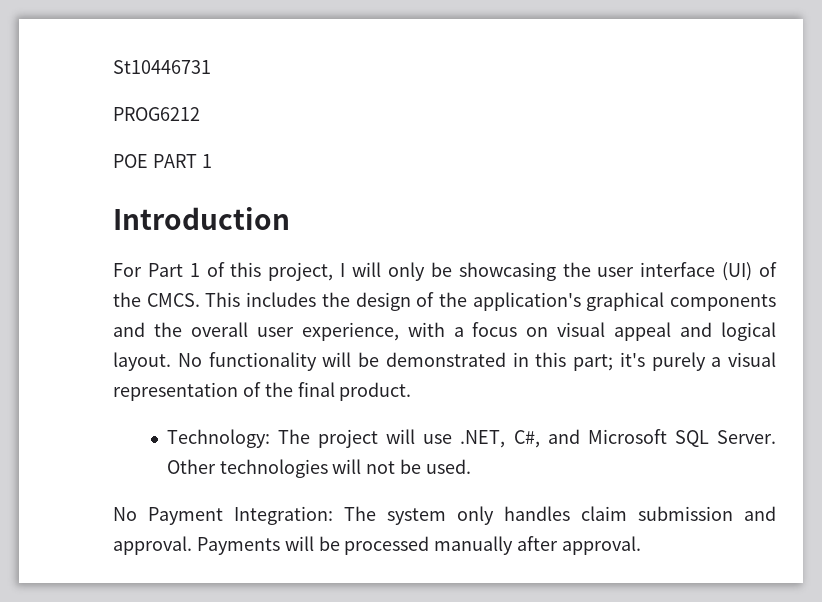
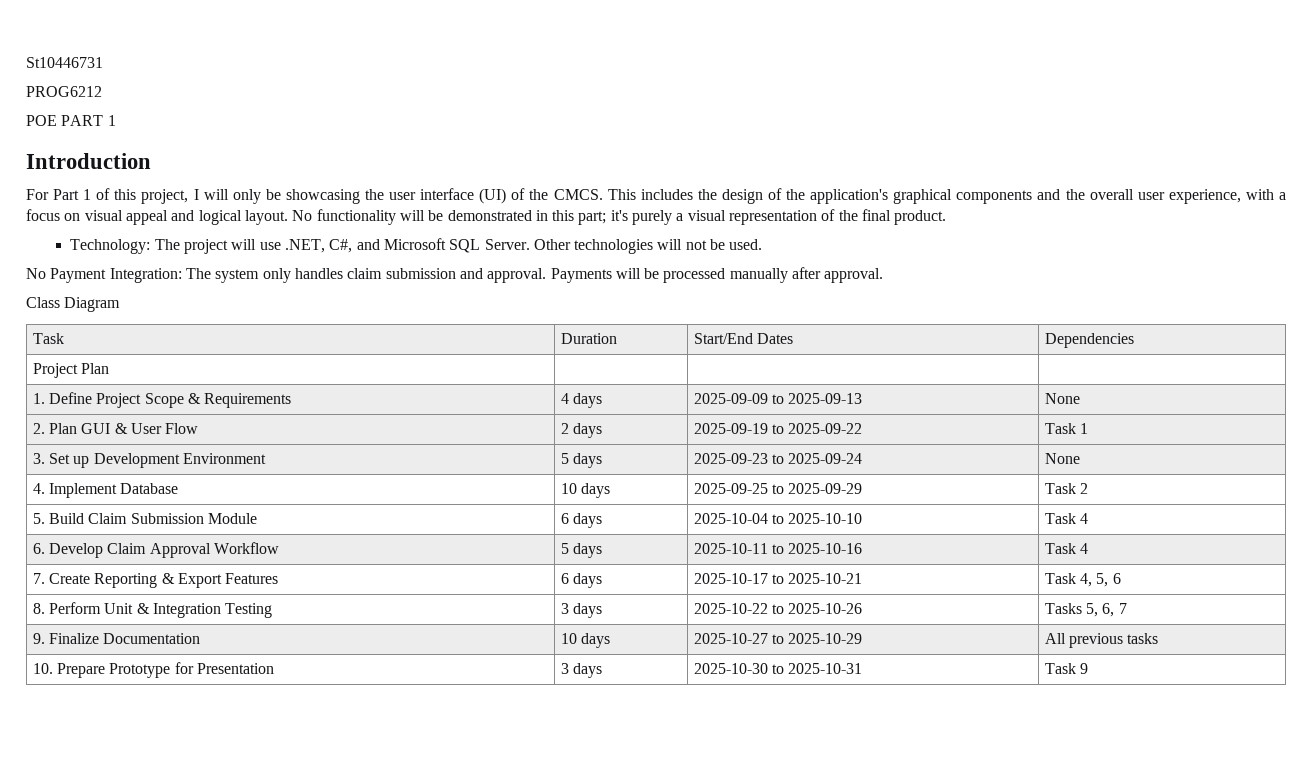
(642, 545) none -> [26,297,121,312] [32,333,64,344] [560,333,617,344] [693,333,793,344] [1044,333,1134,348] [32,363,109,378] [32,392,292,408] [560,393,602,408] [693,393,863,404] [1044,393,1080,404] [32,423,199,434] [560,423,602,438] [693,423,863,434] [1044,423,1088,434] [32,453,266,468] [560,453,602,468] [693,453,863,464] [1044,453,1080,464] [32,483,179,498] [560,483,610,498] [693,483,863,494] [1044,483,1088,494] [32,513,257,524] [560,513,602,528] [693,513,863,524] [1044,513,1088,524] [32,542,279,558] [560,543,602,558] [693,543,863,554] [1044,543,1088,554] [32,573,279,588] [560,573,602,588] [693,573,863,584] [1044,573,1121,587] [32,602,273,618] [560,603,602,618] [693,603,863,614] [1044,603,1127,617] [32,633,201,644] [560,633,610,648] [693,633,863,644] [1044,633,1159,648] [32,662,274,678] [560,663,602,678] [693,663,863,674] [1044,663,1088,674] // Class Diagram // Task | Duration | Start/End Dates | Dependencies // Project Plan | | | // 1. Define Project Scope & Requirements | 4 days | 2025-09-09 to 2025-09-13 | None // 2. Plan GUI & User Flow | 2 days | 2025-09-19 to 2025-09-22 | Task 1 // 3. Set up Development Environment | 5 days | 2025-09-23 to 2025-09-24 | None // 4. Implement Database | 10 days | 2025-09-25 to 2025-09-29 | Task 2 // 5. Build Claim Submission Module | 6 days | 2025-10-04 to 2025-10-10 | Task 4 // 6. Develop Claim Approval Workflow | 5 days | 2025-10-11 to 2025-10-16 | Task 4 // 7. Create Reporting & Export Features | 6 days | 2025-10-17 to 2025-10-21 | Task 4, 5, 6 // 8. Perform Unit & Integration Testing | 3 days | 2025-10-22 to 2025-10-26 | Tasks 5, 6, 7 // 9. Finalize Documentation | 10 days | 2025-10-27 to 2025-10-29 | All previous tasks // 10. Prepare Prototype for Presentation | 3 days | 2025-10-30 to 2025-10-31 | Task 9

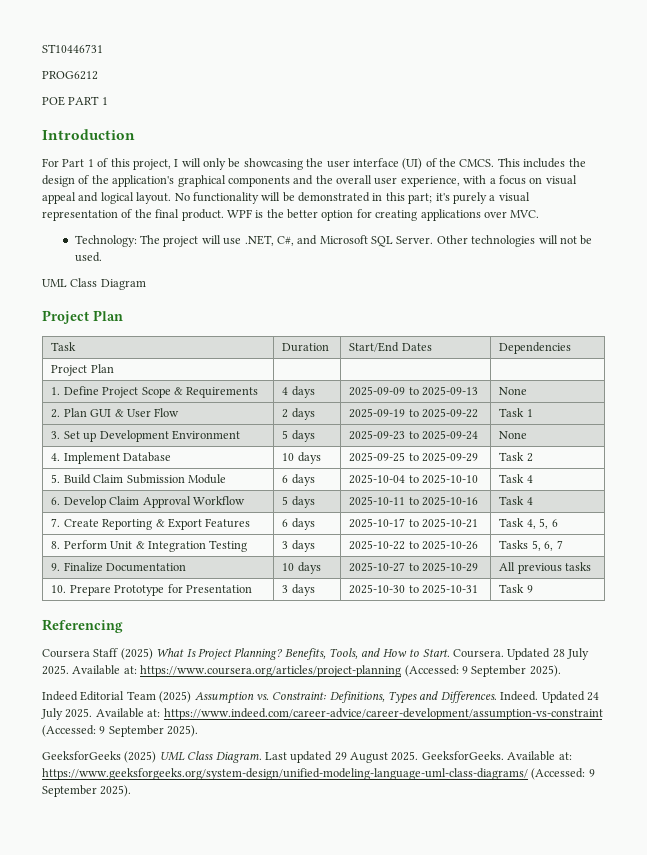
[26,57,103,68] St10446731 -> [42,44,103,53] ST10446731
(947, 217) none -> [226,209,540,221] WPF is the better option for creating applications over MVC.
[26,267,884,283] No Payment Integration: The system only handles claim submission and approval. Payments will be processed manually after approval. // -> [42,279,67,287] UML
(121, 304) none -> [42,310,123,324] // Project Plan
(1088, 668) none -> [42,619,123,633] [42,648,589,660] [42,665,561,677] [42,691,599,704] [41,708,603,720] [42,725,199,737] [42,751,572,763] [42,768,595,780] [42,785,132,797] // Referencing // Coursera Staff (2025) What Is Project Planning? Benefits, Tools, and How to Start. Coursera. Updated 28 July 2025. Available at: https://www.coursera.org/articles/project-planning (Accessed: 9 September 2025). // Indeed Editorial Team (2025) Assumption vs. Constraint: Definitions, Types and Differences. Indeed. Updated 24 July 2025. Available at: https://www.indeed.com/career-advice/career-development/assumption-vs-constraint (Accessed: 9 September 2025). // GeeksforGeeks (2025) UML Class Diagram. Last updated 29 August 2025. GeeksforGeeks. Available at: https://www.geeksforgeeks.org/system-design/unified-modeling-language-uml-class-diagrams/ (Accessed: 9 September 2025).

